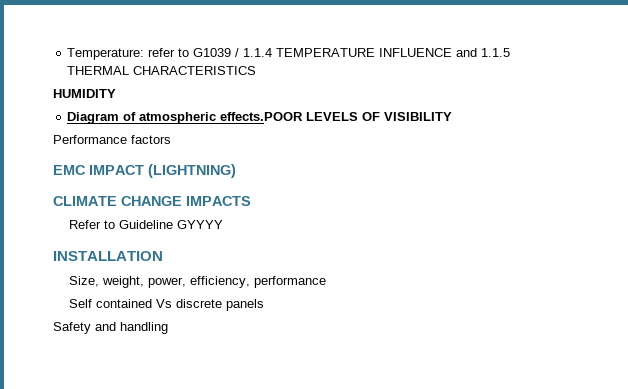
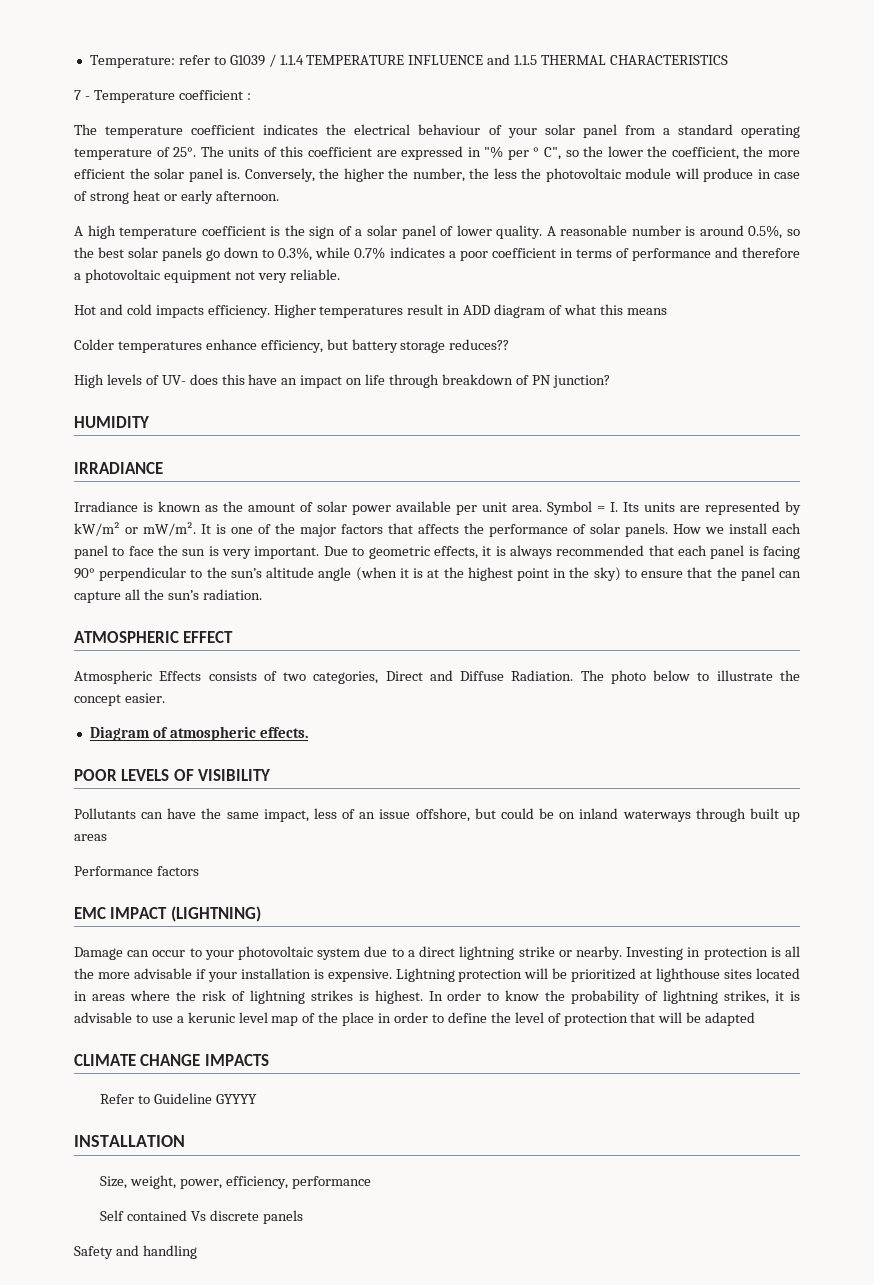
[53,89,116,98] HUMIDITY -> [74,90,251,103] [74,124,800,138] [74,146,800,160] [74,168,800,182] [74,190,279,204] [74,225,800,239] [74,247,800,261] [74,269,340,283] [74,304,667,318] [74,339,510,353] [74,374,610,388] [74,416,149,428] [74,462,163,474] [74,501,801,515] [74,522,801,537] [74,545,801,559] [74,567,802,581] [74,589,262,603] [74,631,234,643] [74,670,800,684] [74,693,165,706] 7 - Temperature coefficient : // The temperature coefficient indicates the electrical behaviour of your solar panel from a standard operating temperature of 25°. The units of this coefficient are expressed in "% per ° C", so the lower the coefficient, the more efficient the solar panel is. Conversely, the higher the number, the less the photovoltaic module will produce in case of strong heat or early afternoon. // A high temperature coefficient is the sign of a solar panel of lower quality. A reasonable number is around 0.5%, so the best solar panels go down to 0.3%, while 0.7% indicates a poor coefficient in terms of performance and therefore a photovoltaic equipment not very reliable. // Hot and cold impacts efficiency. Higher temperatures result in ADD diagram of what this means // Colder temperatures enhance efficiency, but battery storage reduces?? // High levels of UV- does this have an impact on life through breakdown of PN junction? // HUMIDITY // IRRADIANCE // Irradiance is known as the amount of solar power available per unit area. Symbol = I. Its units are represented by kW/m² or mW/m². It is one of the major factors that affects the performance of solar panels. How we install each panel to face the sun is very important. Due to geometric effects, it is always recommended that each panel is facing 90° perpendicular to the sun’s altitude angle (when it is at the highest point in the sky) to ensure that the panel can capture all the sun’s radiation. // ATMOSPHERIC EFFECT // Atmospheric Effects consists of two categories, Direct and Diffuse Radiation. The photo below to illustrate the concept easier.
[220,112,304,121] effects.POOR -> [259,727,308,738] [74,769,117,781] effects. // POOR
(453, 116) none -> [74,808,800,822] [74,834,107,841] // Pollutants can have the same impact, less of an issue offshore, but could be on inland waterways through built up areas
(236, 171) none -> [74,946,801,960] [74,968,800,982] [74,990,801,1004] [74,1012,756,1026] // Damage can occur to your photovoltaic system due to a direct lightning strike or nearby. Investing in protection is all the more advisable if your installation is expensive. Lightning protection will be prioritized at lighthouse sites located in areas where the risk of lightning strikes is highest. In order to know the probability of lightning strikes, it is advisable to use a kerunic level map of the place in order to define the level of protection that will be adapted

